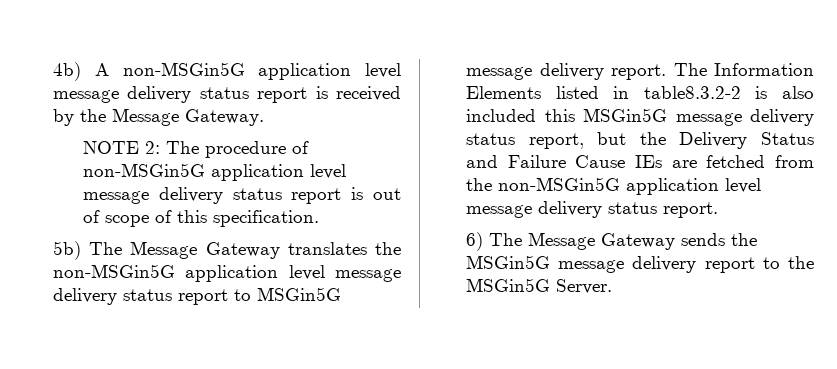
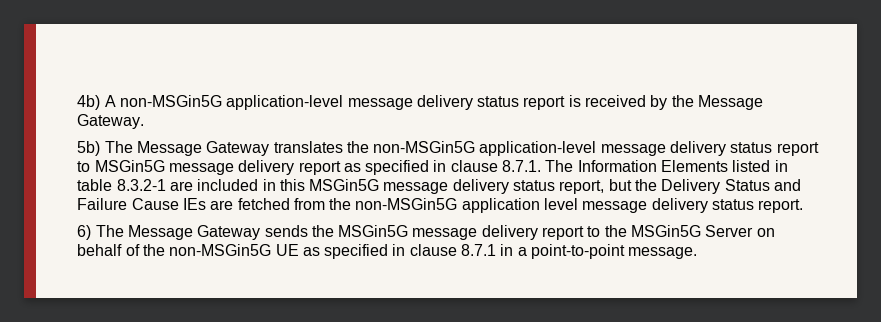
[258,63,401,80] application level -> [226,95,344,110] application-level
[83,141,310,158] [83,163,347,181] [83,187,402,204] [83,210,320,227] // NOTE 2: The procedure of non-MSGin5G application level message delivery status report is out of scope of this specification. -> (145, 121) none
[185,265,325,282] application level -> [479,141,597,156] application-level
[611,64,667,80] report. -> [298,160,542,175] report as specified in clause 8.7.1.
[643,86,814,99] [466,109,537,122] table8.3.2-2 is also included -> [77,179,276,191] table 8.3.2-1 are included in
[556,279,613,294] Server. -> [705,225,775,237] [77,244,698,259] Server on behalf of the non-MSGin5G UE as specified in clause 8.7.1 in a point-to-point message.

